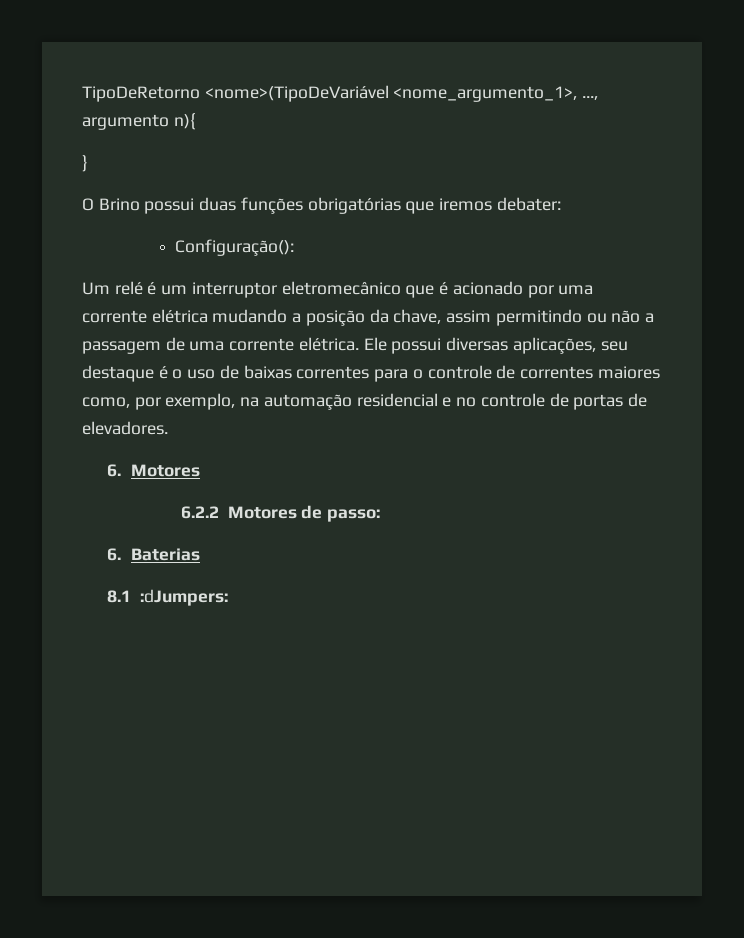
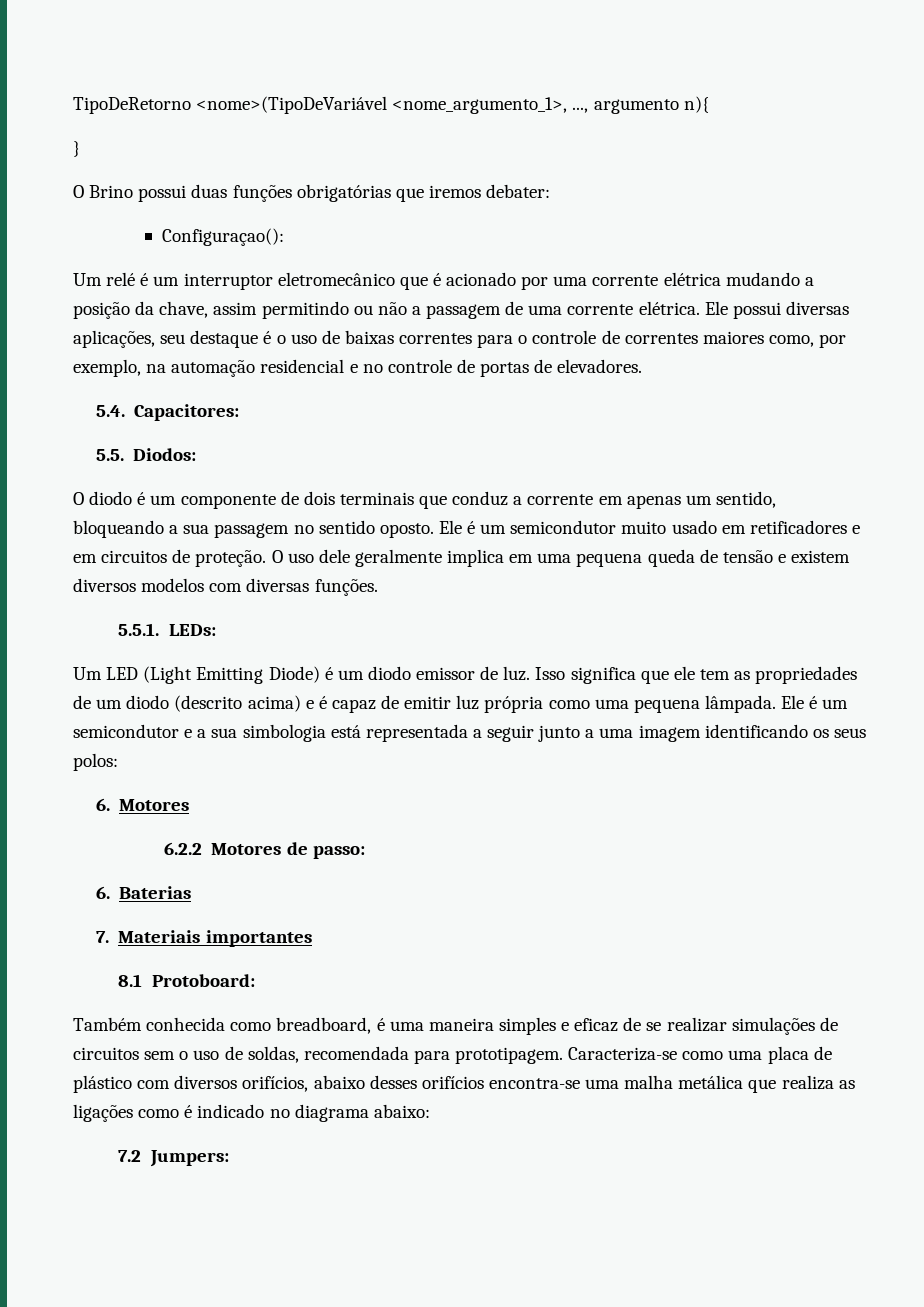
[175,239,295,256] Configuração(): -> [162,228,285,246] Configuraçao():
(168, 428) none -> [95,404,240,421] [95,448,197,461] [73,491,776,509] [73,520,860,538] [73,549,851,567] [73,578,378,596] [118,623,216,636] [73,666,858,684] [73,695,849,713] [73,724,866,742] [73,753,118,771] // 5.4. Capacitores: // 5.5. Diodos: // O diodo é um componente de dois terminais que conduz a corrente em apenas um sentido, bloqueando a sua passagem no sentido oposto. Ele é um semicondutor muito usado em retificadores e em circuitos de proteção. O uso dele geralmente implica em uma pequena queda de tensão e existem diversos modelos com diversas funções. // 5.5.1. LEDs: // Um LED (Light Emitting Diode) é um diodo emissor de luz. Isso significa que ele tem as propriedades de um diodo (descrito acima) e é capaz de emitir luz própria como uma pequena lâmpada. Ele é um semicondutor e a sua simbologia está representada a seguir junto a uma imagem identificando os seus polos:
[106,589,228,606] 8.1 :dJumpers: -> [95,930,312,947] [118,974,255,987] [73,1017,838,1035] [73,1046,832,1064] [73,1075,855,1093] [73,1104,430,1122] [118,1150,229,1167] 7. Materiais importantes // 8.1 Protoboard: // Também conhecida como breadboard, é uma maneira simples e eficaz de se realizar simulações de circuitos sem o uso de soldas, recomendada para prototipagem. Caracteriza-se como uma placa de plástico com diversos orifícios, abaixo desses orifícios encontra-se uma malha metálica que realiza as ligações como é indicado no diagrama abaixo: // 7.2 Jumpers:

